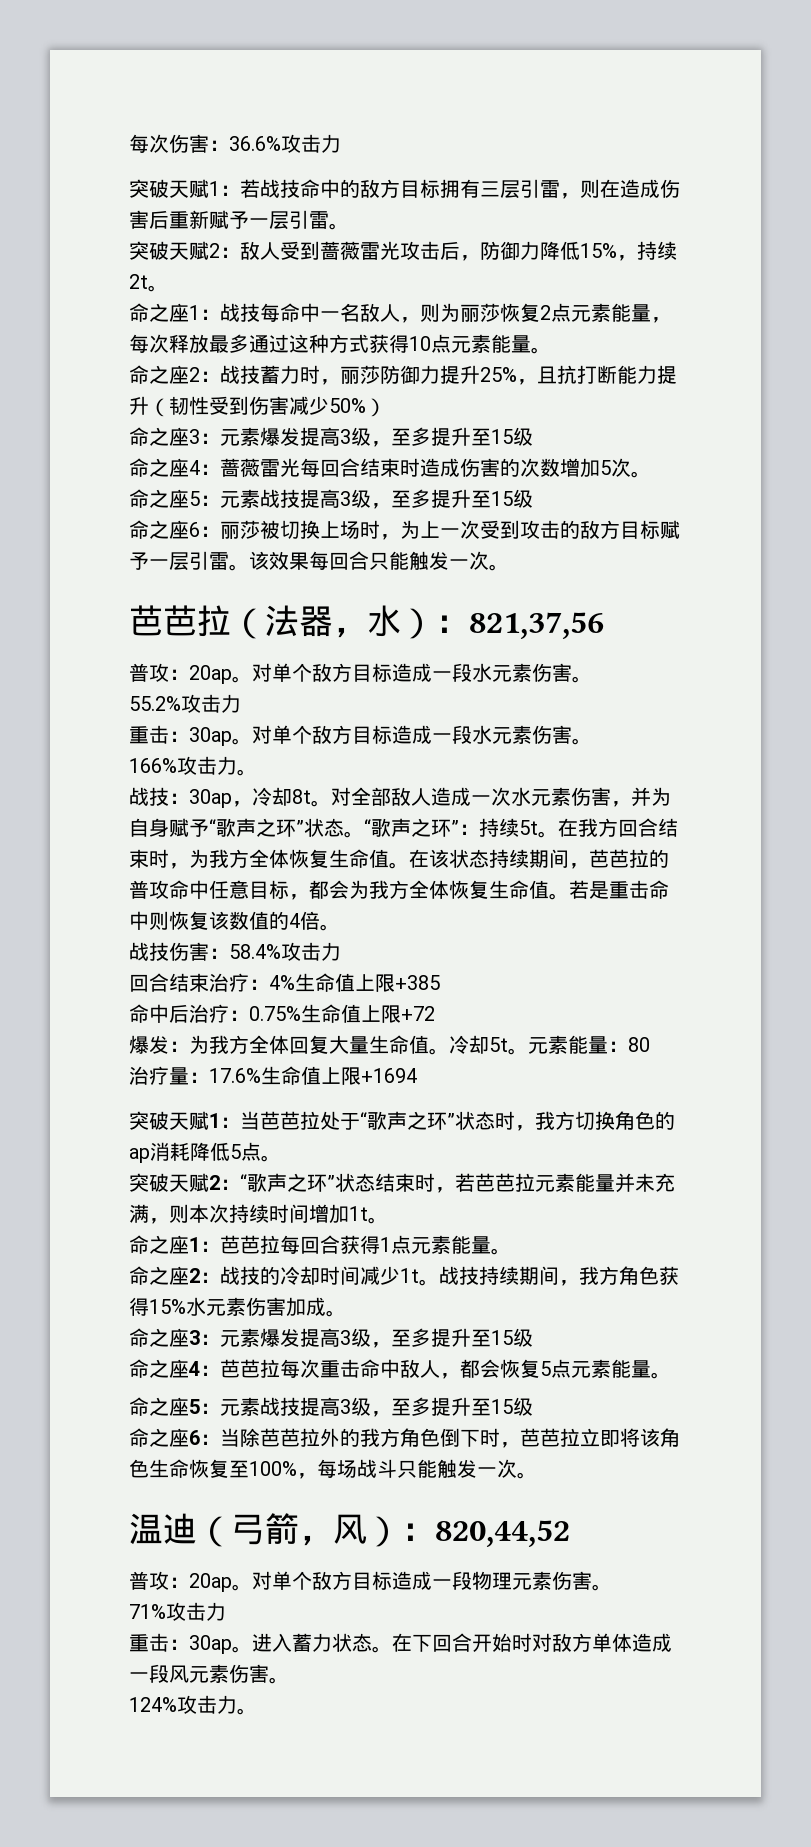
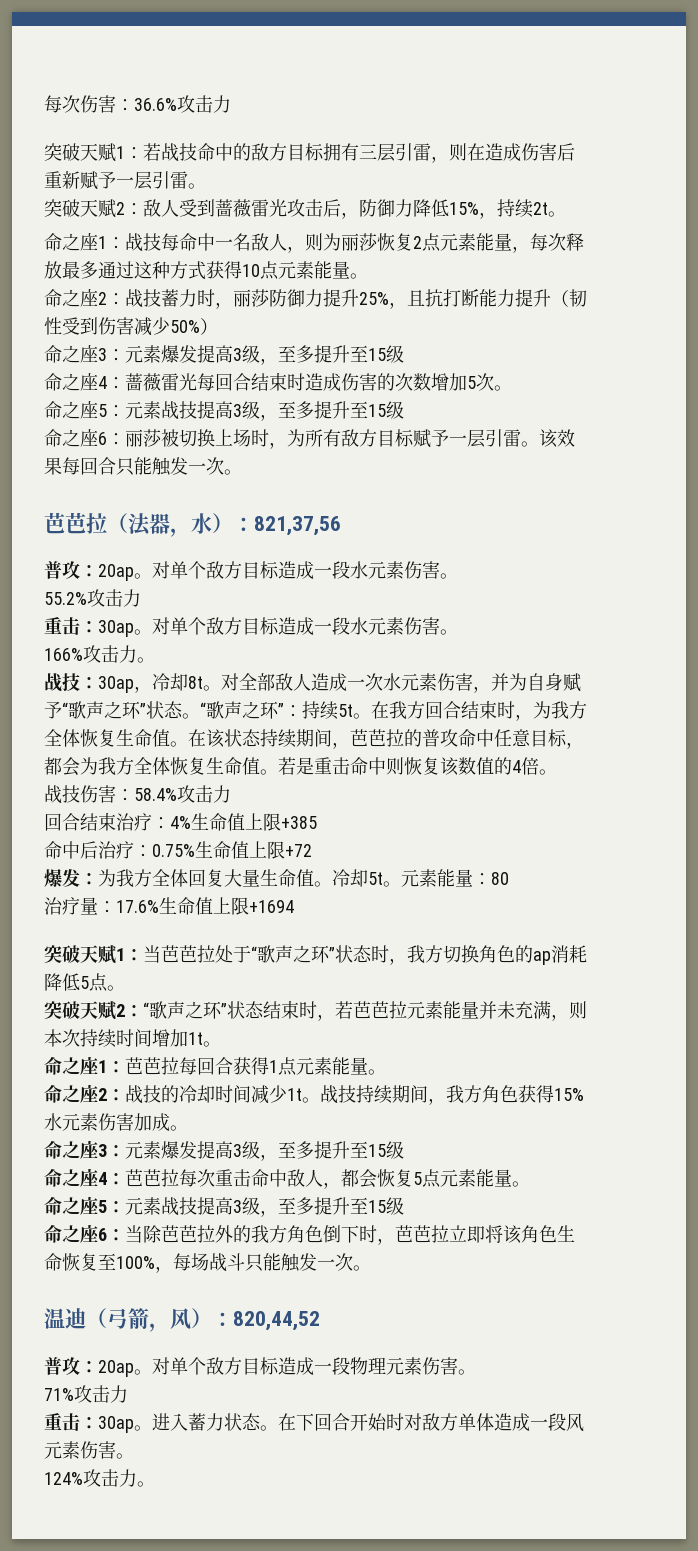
[420,520,580,539] 上一次受到攻击的 -> [305,429,341,447] 所有

